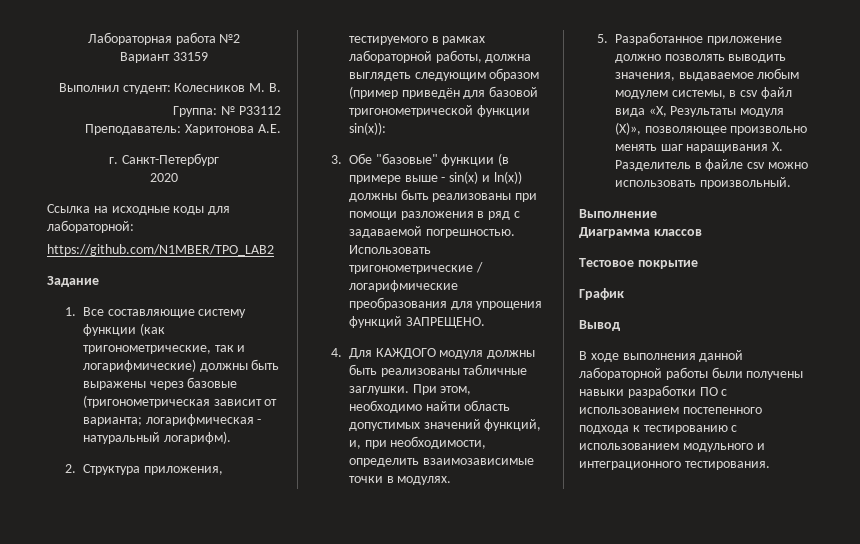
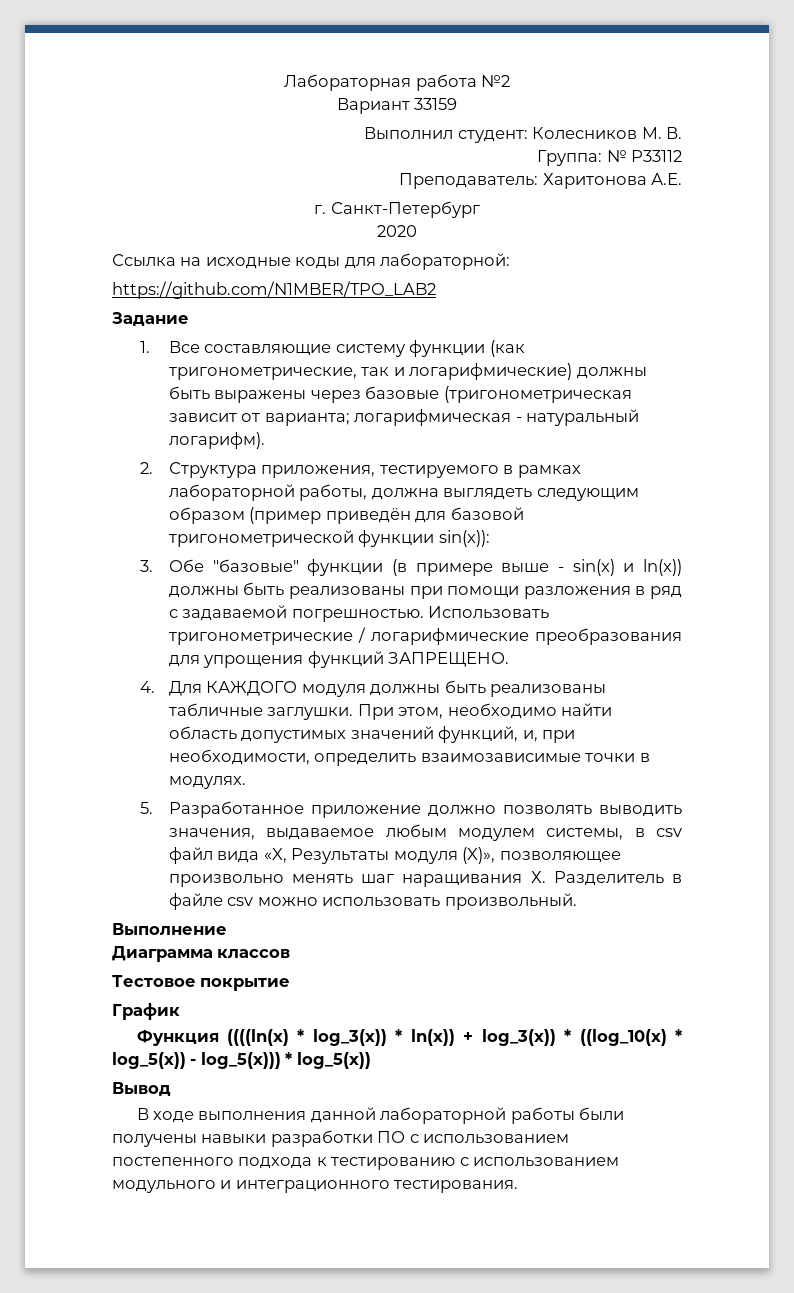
(624, 294) none -> [136,1029,682,1046] [112,1052,371,1069] // Функция ((((ln(x) * log_3(x)) * ln(x)) + log_3(x)) * ((log_10(x) * log_5(x)) - log_5(x))) * log_5(x))

